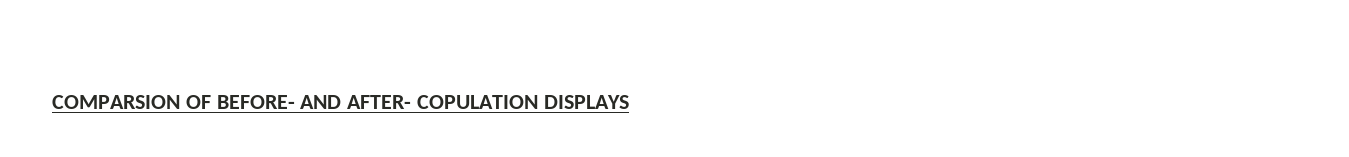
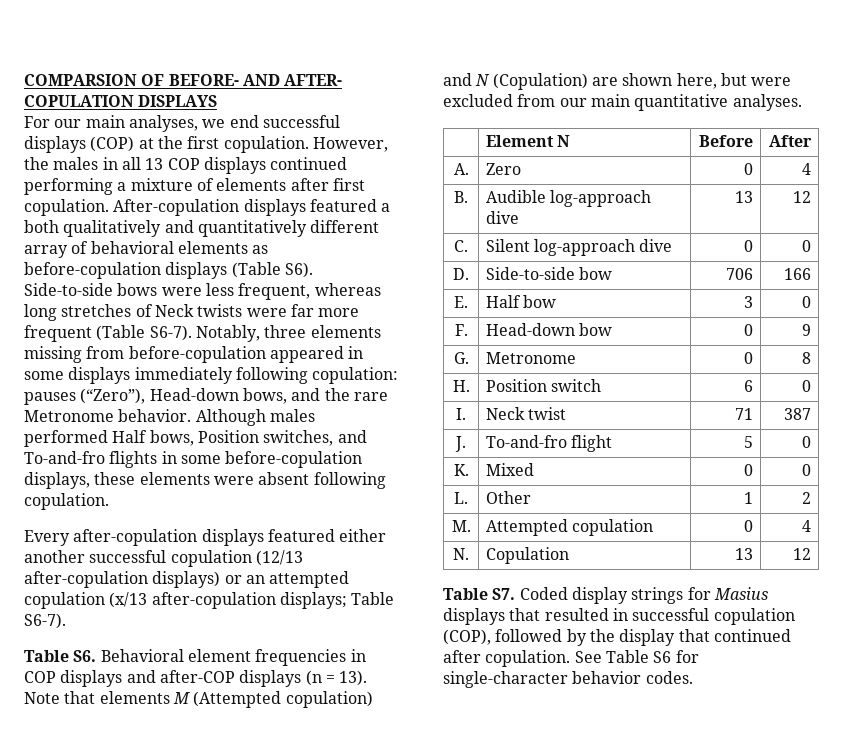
(629, 102) none -> [24,115,340,132] [24,136,388,153] [24,157,348,174] [24,178,365,195] [24,199,391,216] [24,220,380,237] [24,241,269,258] [24,262,313,279] [24,283,381,300] [24,304,360,321] [24,325,381,342] [24,346,364,363] [24,367,399,384] [24,388,388,405] [24,409,315,426] [24,430,367,447] [24,451,363,468] [24,472,386,489] [24,493,109,510] [24,529,387,546] [24,550,303,567] [24,571,350,588] [24,592,395,609] [24,613,66,629] [24,649,366,666] [24,670,368,687] [24,691,373,708] [443,73,792,90] [443,94,802,111] [485,135,570,147] [699,135,754,147] [769,135,813,147] [453,163,469,175] [485,163,521,175] [744,163,754,175] [802,163,812,175] [454,191,468,203] [485,190,651,207] [485,211,519,224] [735,191,754,203] [793,191,812,203] [454,240,468,252] [485,239,673,256] [744,240,754,252] [802,240,812,252] [453,268,469,280] [485,267,612,280] [726,268,754,280] [784,268,812,280] [454,296,468,308] [485,295,556,308] [744,296,754,308] [802,296,812,308] [454,324,468,336] [485,323,612,336] [744,324,754,336] [802,324,812,336] [453,352,469,364] [485,352,576,364] [744,352,754,364] [802,352,812,364] [452,380,470,392] [485,379,601,392] [744,380,754,392] [802,380,812,392] [456,408,466,420] [485,407,566,420] [735,408,754,420] [784,408,812,420] [455,436,466,452] [485,435,612,452] [744,436,754,448] [802,436,812,448] [453,464,469,476] [485,463,534,476] [744,464,754,476] [802,464,812,476] [454,492,468,504] [485,491,531,504] [744,492,754,504] [802,492,812,504] [451,520,471,532] [485,519,653,536] [744,520,754,532] [802,520,812,532] [453,548,469,560] [485,547,569,564] [735,548,754,560] [793,548,812,560] [443,587,768,604] [443,608,795,625] [443,629,791,646] [443,650,699,667] [443,671,693,688] // For our main analyses, we end successful displays (COP) at the first copulation. However, the males in all 13 COP displays continued performing a mixture of elements after first copulation. After-copulation displays featured a both qualitatively and quantitatively different array of behavioral elements as before-copulation displays (Table S6). Side-to-side bows were less frequent, whereas long stretches of Neck twists were far more frequent (Table S6-7). Notably, three elements missing from before-copulation appeared in some displays immediately following copulation: pauses (“Zero”), Head-down bows, and the rare Metronome behavior. Although males performed Half bows, Position switches, and To-and-fro flights in some before-copulation displays, these elements were absent following copulation. // Every after-copulation displays featured either another successful copulation (12/13 after-copulation displays) or an attempted copulation (x/13 after-copulation displays; Table S6-7). // Table S6. Behavioral element frequencies in COP displays and after-COP displays (n = 13). Note that elements M (Attempted copulation) and N (Copulation) are shown here, but were excluded from our main quantitative analyses. // | Element N | Before | After // A. | Zero | 0 | 4 // B. | Audible log-approach dive | 13 | 12 // C. | Silent log-approach dive | 0 | 0 // D. | Side-to-side bow | 706 | 166 // E. | Half bow | 3 | 0 // F. | Head-down bow | 0 | 9 // G. | Metronome | 0 | 8 // H. | Position switch | 6 | 0 // I. | Neck twist | 71 | 387 // J. | To-and-fro flight | 5 | 0 // K. | Mixed | 0 | 0 // L. | Other | 1 | 2 // M. | Attempted copulation | 0 | 4 // N. | Copulation | 13 | 12 // Table S7. Coded display strings for Masius displays that resulted in successful copulation (COP), followed by the display that continued after copulation. See Table S6 for single-character behavior codes.

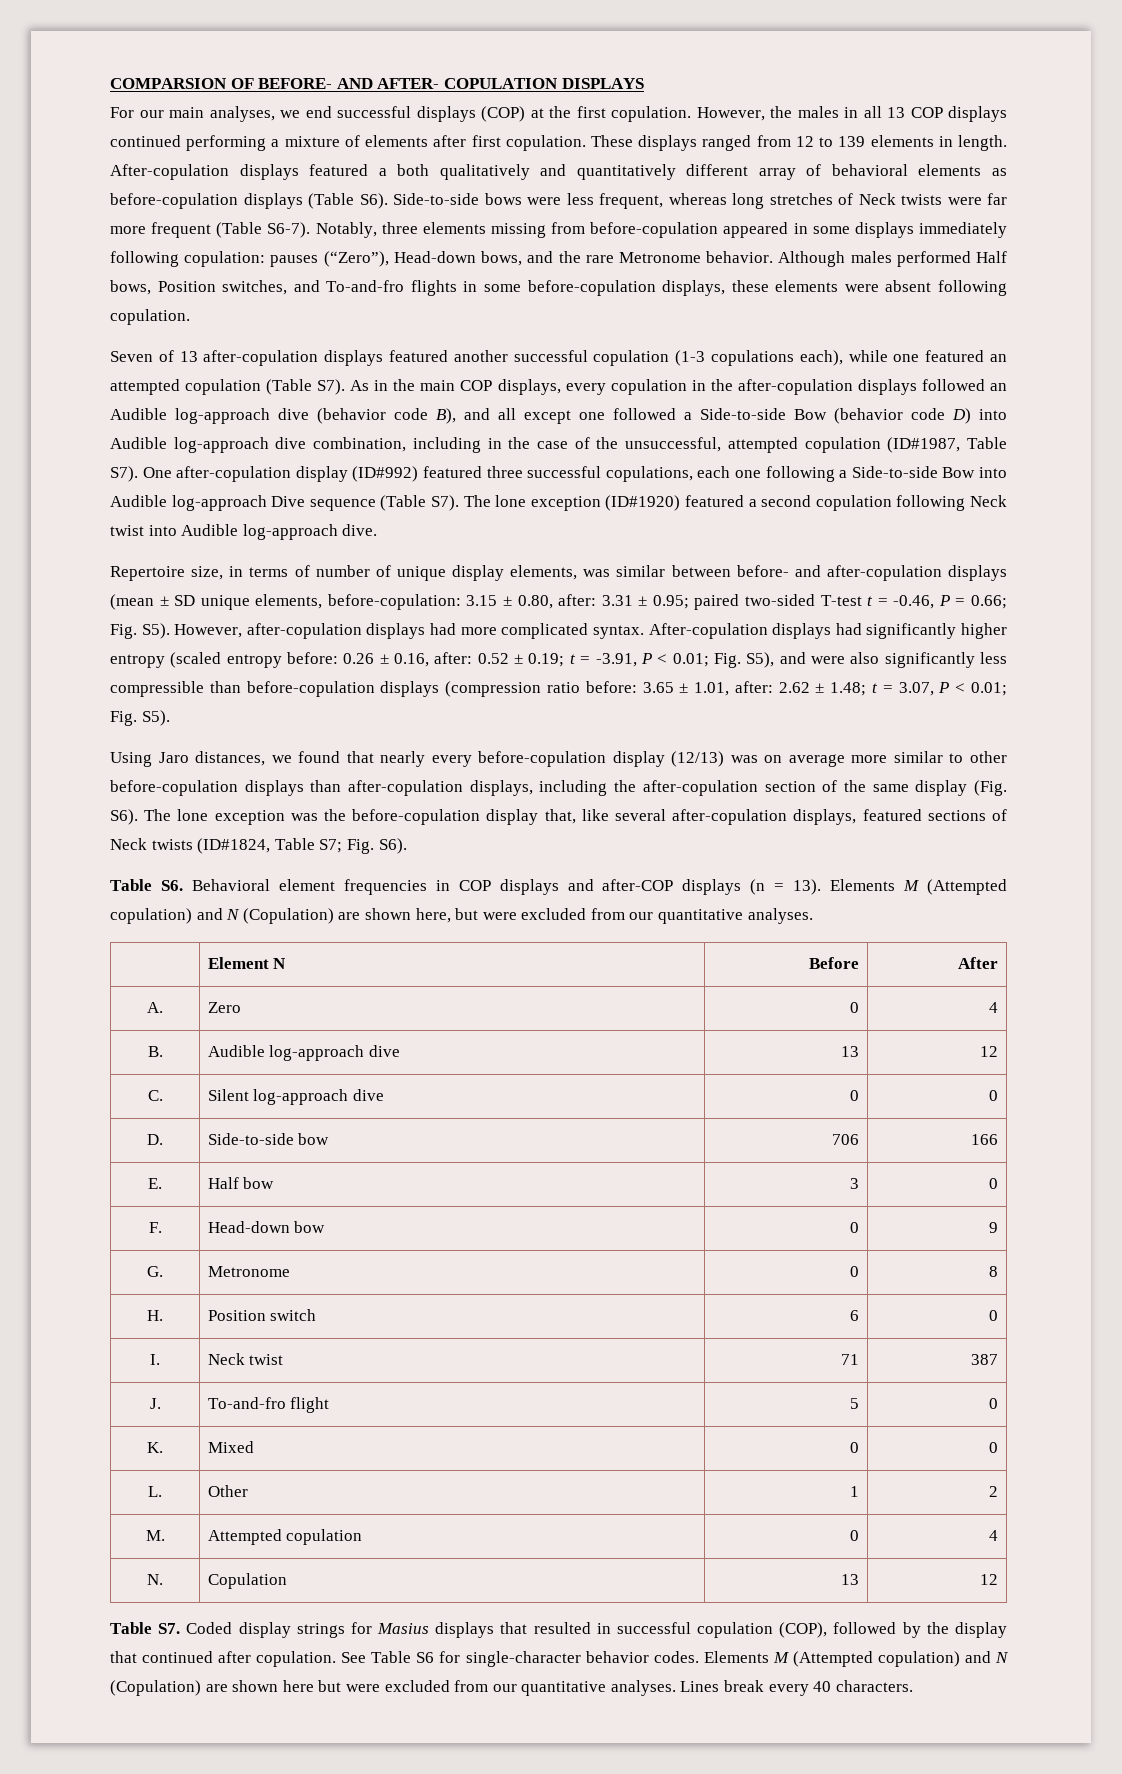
(109, 207) none -> [591,135,1007,151] These displays ranged from 12 to 139 elements in length.
[24,530,70,546] Every -> [110,350,198,362] Seven of 13
[339,529,387,542] either -> (448, 356) none
[255,550,303,566] [24,571,350,588] [24,592,395,609] [24,613,66,629] (12/13 after-copulation displays) or an attempted copulation (x/13 after-copulation displays; Table S6-7). -> [675,350,1007,366] [110,379,1007,395] [110,408,1007,424] [110,437,1007,453] [110,466,1008,482] [110,495,1008,511] [110,524,378,540] [110,565,1007,581] [110,594,1007,610] [110,623,1007,639] [110,652,1007,668] [110,681,1007,697] [110,710,170,726] [110,751,1007,767] [110,780,1008,796] [110,809,1008,825] [110,838,407,854] (1-3 copulations each), while one featured an attempted copulation (Table S7). As in the main COP displays, every copulation in the after-copulation displays followed an Audible log-approach dive (behavior code B), and all except one followed a Side-to-side Bow (behavior code D) into Audible log-approach dive combination, including in the case of the unsuccessful, attempted copulation (ID#1987, Table S7). One after-copulation display (ID#992) featured three successful copulations, each one following a Side-to-side Bow into Audible log-approach Dive sequence (Table S7). The lone exception (ID#1920) featured a second copulation following Neck twist into Audible log-approach dive. // Repertoire size, in terms of number of unique display elements, was similar between before- and after-copulation displays (mean ± SD unique elements, before-copulation: 3.15 ± 0.80, after: 3.31 ± 0.95; paired two-sided T-test t = -0.46, P = 0.66; Fig. S5). However, after-copulation displays had more complicated syntax. After-copulation displays had significantly higher entropy (scaled entropy before: 0.26 ± 0.16, after: 0.52 ± 0.19; t = -3.91, P < 0.01; Fig. S5), and were also significantly less compressible than before-copulation displays (compression ratio before: 3.65 ± 1.01, after: 2.62 ± 1.48; t = 3.07, P < 0.01; Fig. S5). // Using Jaro distances, we found that nearly every before-copulation display (12/13) was on average more similar to other before-copulation displays than after-copulation displays, including the after-copulation section of the same display (Fig. S6). The lone exception was the before-copulation display that, like several after-copulation displays, featured sections of Neck twists (ID#1824, Table S7; Fig. S6).
[24,691,170,704] Note that elements -> [830,879,896,891] Elements
[590,94,630,107] main -> (654, 916) none
(693, 677) none -> [703,1651,1009,1667] [110,1680,913,1696] Elements M (Attempted copulation) and N (Copulation) are shown here but were excluded from our quantitative analyses. Lines break every 40 characters.

